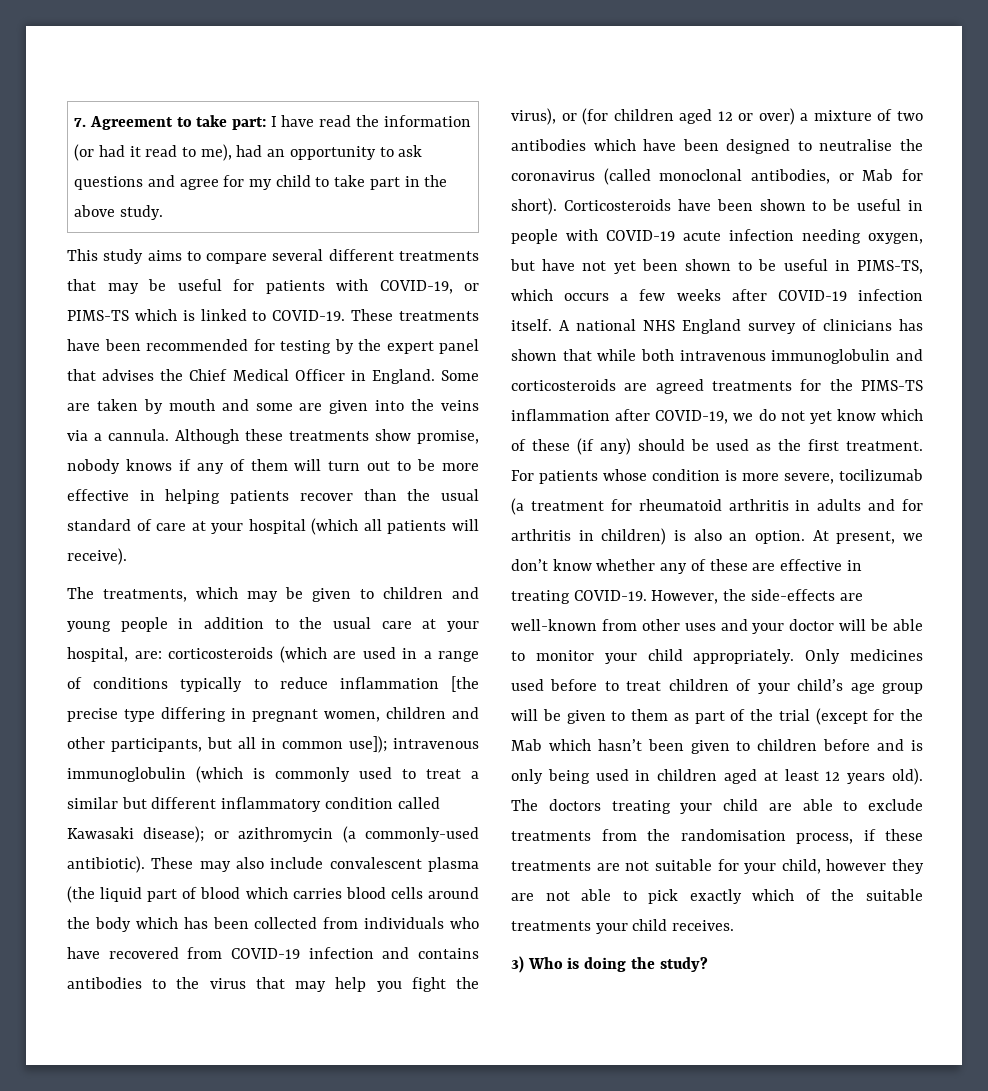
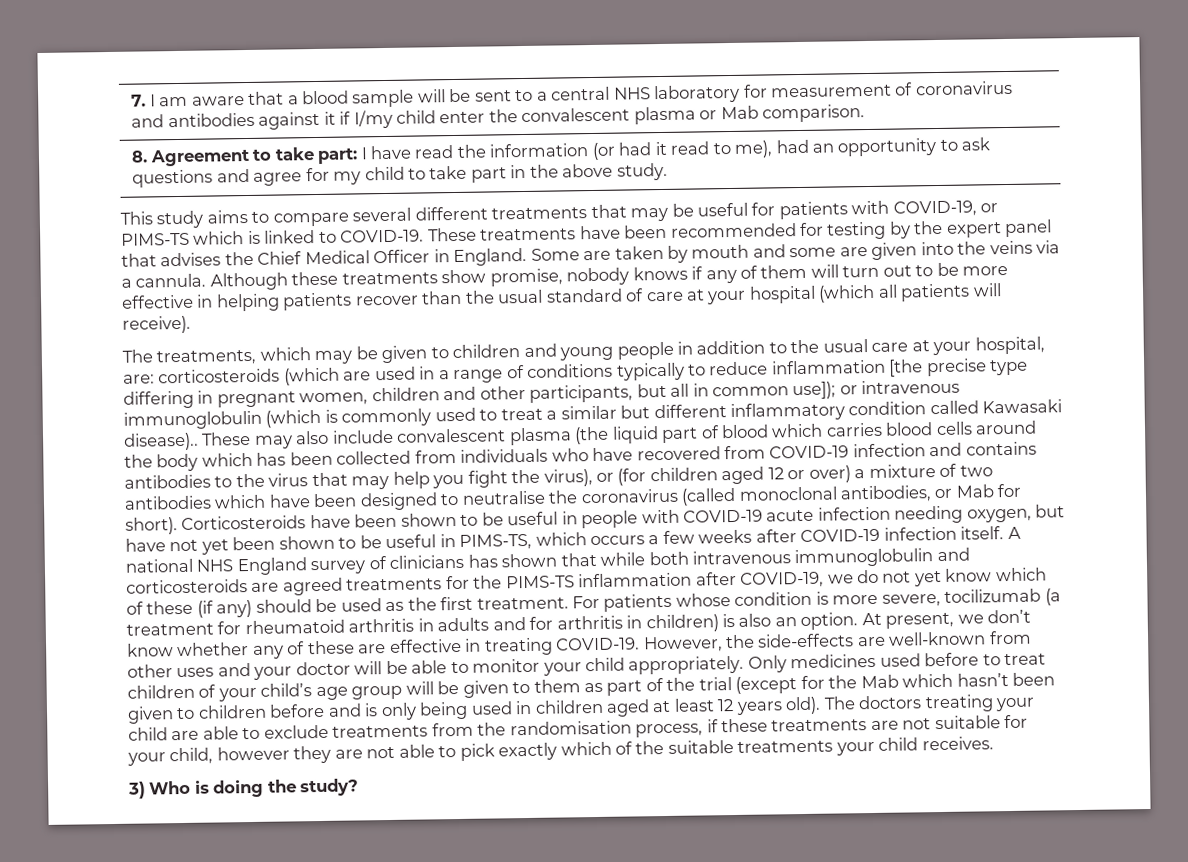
(87, 122) none -> [149,80,1013,108] [131,104,866,130] [131,150,149,163] I am aware that a blood sample will be sent to a central NHS laboratory for measurement of coronavirus and antibodies against it if I/my child enter the convalescent plasma or Mab comparison. // 8.
(388, 744) none -> [839,385,858,395] or
[143,826,479,843] [67,856,145,873] disease); or azithromycin (a commonly-used antibiotic). -> [123,432,199,451] disease)..

